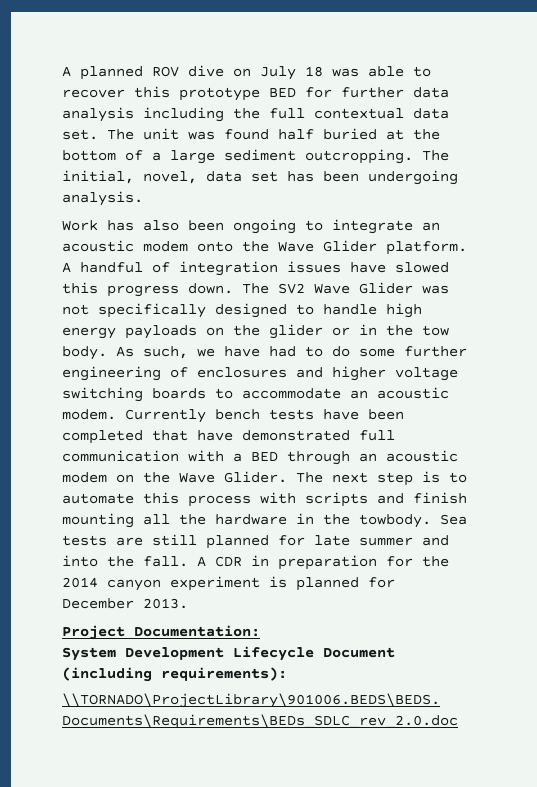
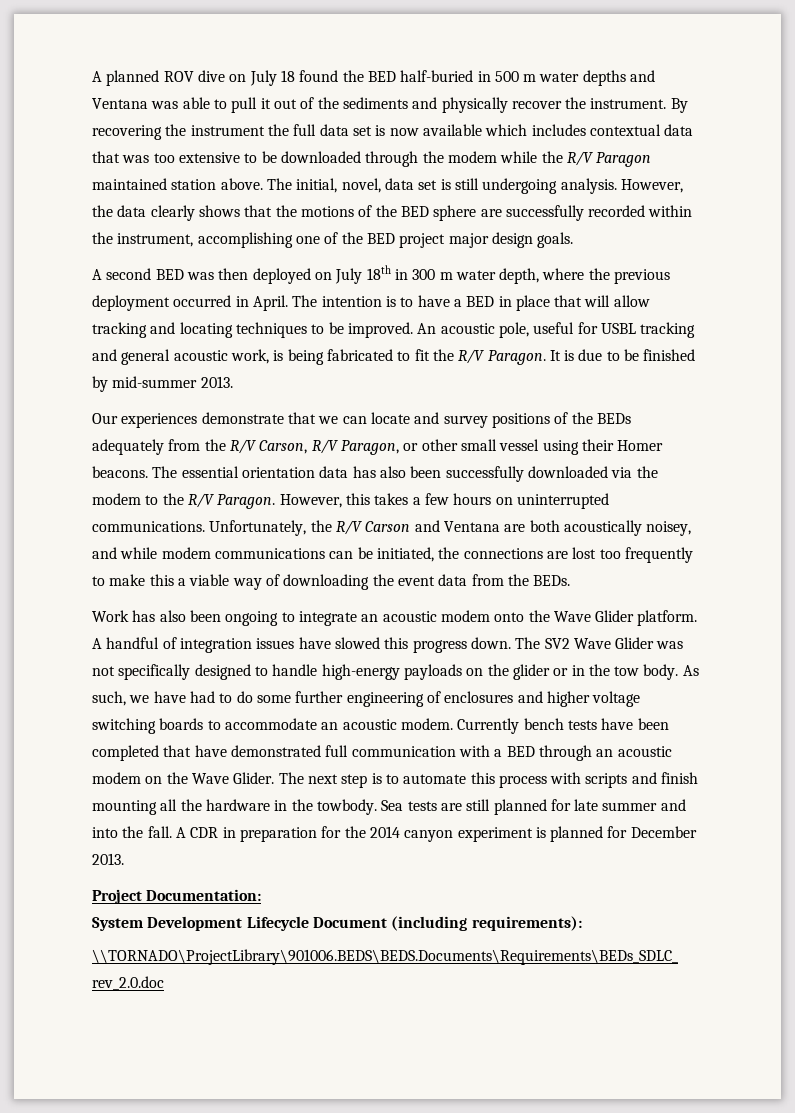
[332,66,431,77] [62,86,449,101] [62,107,449,122] [62,128,440,140] [62,149,413,164] was able to recover this prototype BED for further data analysis including the full contextual data set. The unit was found half buried at the bottom of a large sediment outcropping. -> [299,70,656,86] [92,97,688,113] [92,124,694,140] [92,151,652,167] [92,178,263,190] found the BED half-buried in 500 m water depths and Ventana was able to pull it out of the sediments and physically recover the instrument. By recovering the instrument the full data set is now available which includes contextual data that was too extensive to be downloaded through the modem while the R/V Paragon maintained station above.
[287,171,359,182] has been -> [440,178,479,190] is still
(143, 198) none -> [620,179,683,193] [92,205,693,221] [92,232,574,248] [92,265,671,284] [92,295,650,311] [92,322,696,338] [92,349,696,365] [92,376,233,392] [92,412,631,428] [92,439,664,455] [92,466,658,482] [92,493,609,509] [92,520,692,536] [92,547,693,563] [92,574,571,590] However, the data clearly shows that the motions of the BED sphere are successfully recorded within the instrument, accomplishing one of the BED project major design goals. // A second BED was then deployed on July 18th in 300 m water depth, where the previous deployment occurred in April. The intention is to have a BED in place that will allow tracking and locating techniques to be improved. An acoustic pole, useful for USBL tracking and general acoustic work, is being fabricated to fit the R/V Paragon. It is due to be finished by mid-summer 2013. // Our experiences demonstrate that we can locate and survey positions of the BEDs adequately from the R/V Carson, R/V Paragon, or other small vessel using their Homer beacons. The essential orientation data has also been successfully downloaded via the modem to the R/V Paragon. However, this takes a few hours on uninterrupted communications. Unfortunately, the R/V Carson and Ventana are both acoustically noisey, and while modem communications can be initiated, the connections are lost too frequently to make this a viable way of downloading the event data from the BEDs.
[386,303,422,318] [62,327,116,339] high energy -> [321,664,400,680] high-energy

